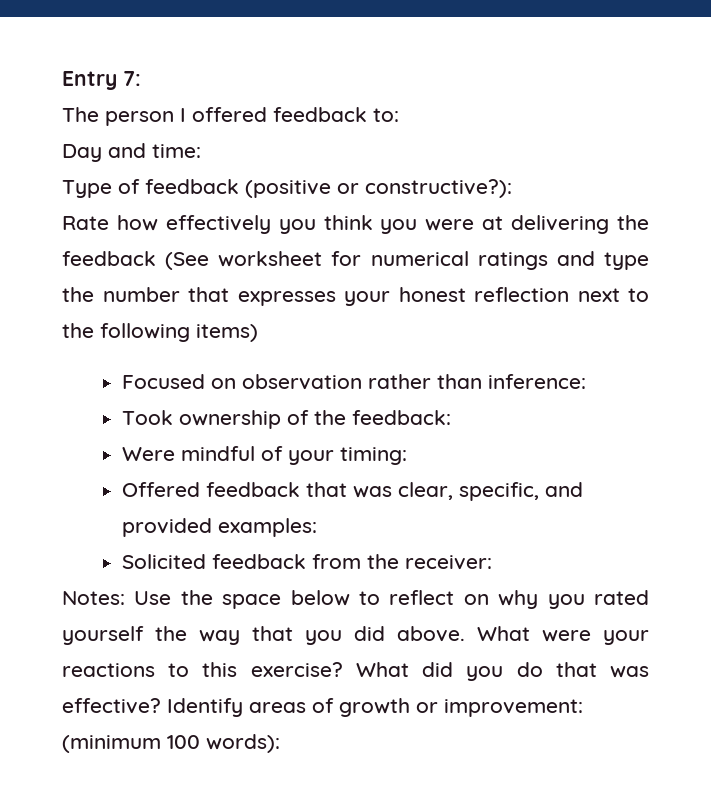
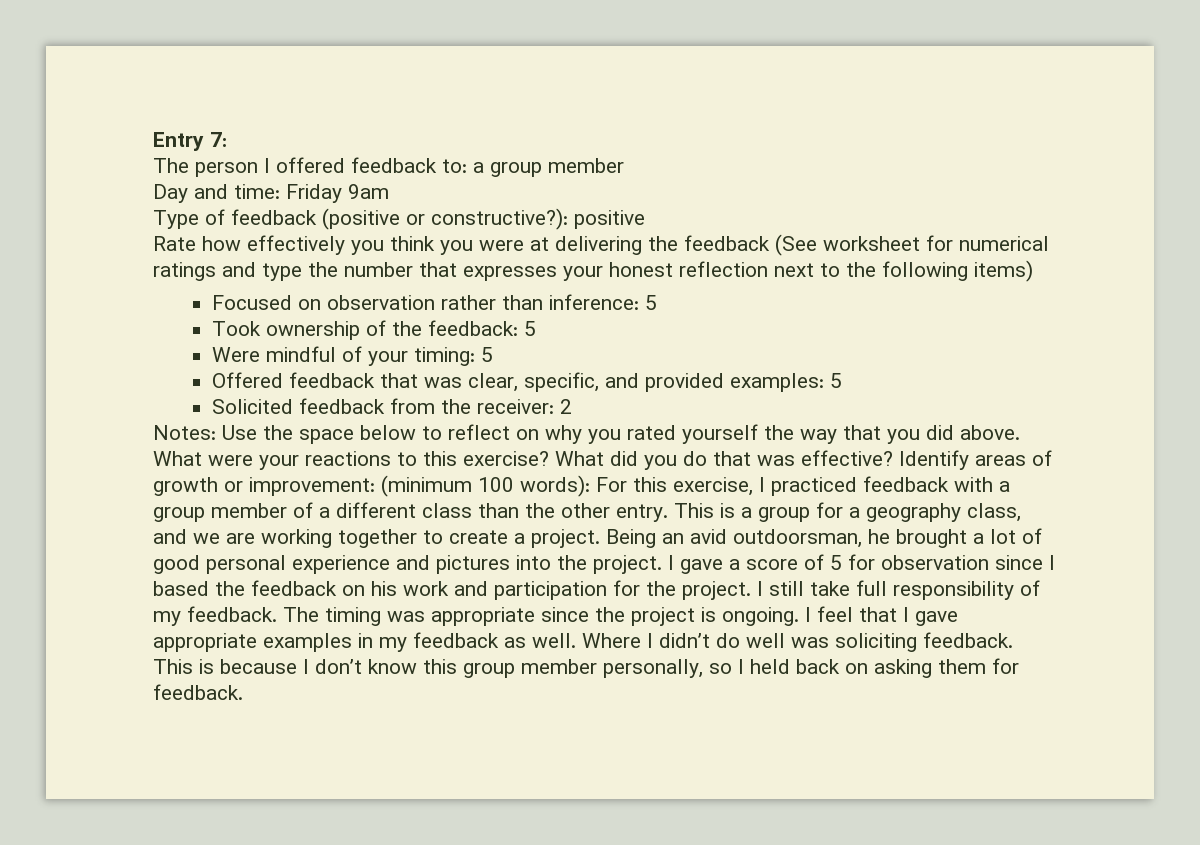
(399, 115) none -> [473,158,624,177] a group member
(201, 151) none -> [286,184,389,203] Friday 9am
(512, 188) none -> [574,210,645,229] positive
(586, 381) none -> [644,295,657,310] 5
(451, 417) none -> [523,321,536,336] 5
(407, 456) none -> [480,347,493,362] 5
(317, 527) none -> [829,373,842,388] 5
(492, 562) none -> [559,399,572,414] 2
(280, 743) none -> [596,476,1010,496] [153,502,1021,522] [153,528,1042,548] [153,554,1055,574] [153,580,1040,600] [153,606,958,626] [153,632,1013,652] [153,658,1019,678] [153,684,243,700] For this exercise, I practiced feedback with a group member of a different class than the other entry. This is a group for a geography class, and we are working together to create a project. Being an avid outdoorsman, he brought a lot of good personal experience and pictures into the project. I gave a score of 5 for observation since I based the feedback on his work and participation for the project. I still take full responsibility of my feedback. The timing was appropriate since the project is ongoing. I feel that I gave appropriate examples in my feedback as well. Where I didn’t do well was soliciting feedback. This is because I don’t know this group member personally, so I held back on asking them for feedback.

